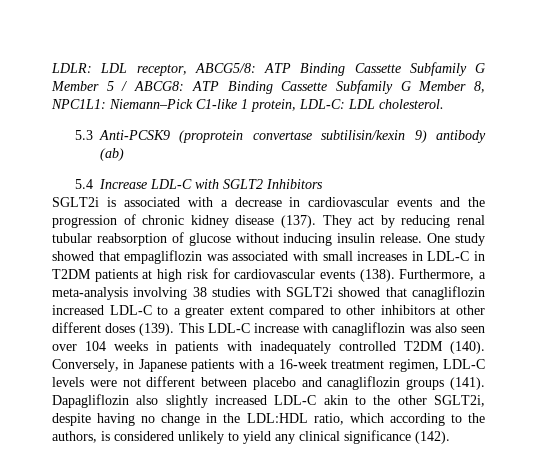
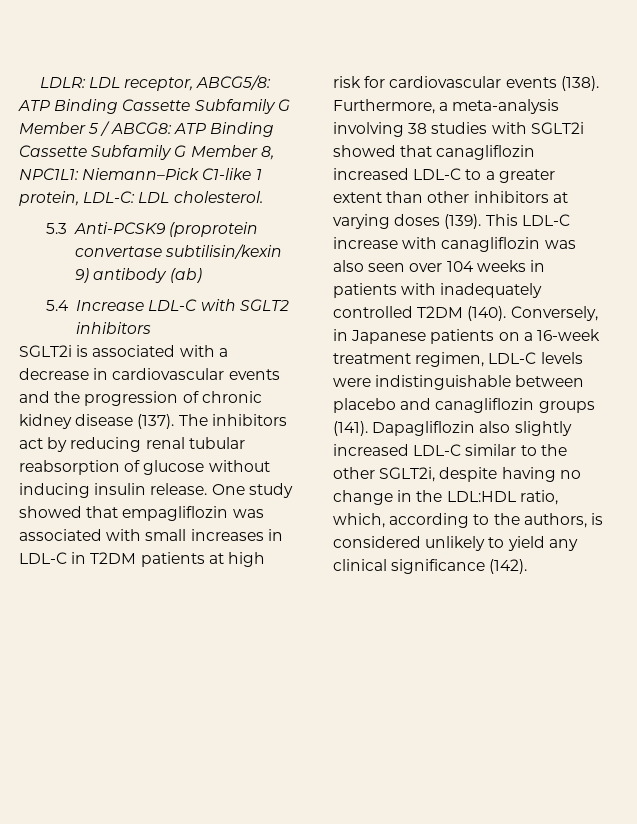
[266,179,324,189] Inhibitors -> [76,322,152,334] inhibitors
[322,215,352,228] They -> [178,414,287,426] The inhibitors
[269,305,341,318] compared to -> [386,191,424,203] than
[456,305,486,315] [52,322,101,333] other different -> [333,214,390,229] varying
[238,359,264,369] with -> [498,332,520,341] on
[122,376,196,387] not different -> [375,375,512,390] indistinguishable
[323,395,348,405] akin -> [465,444,517,456] similar
[349,413,384,423] which -> [333,513,385,528] which,

